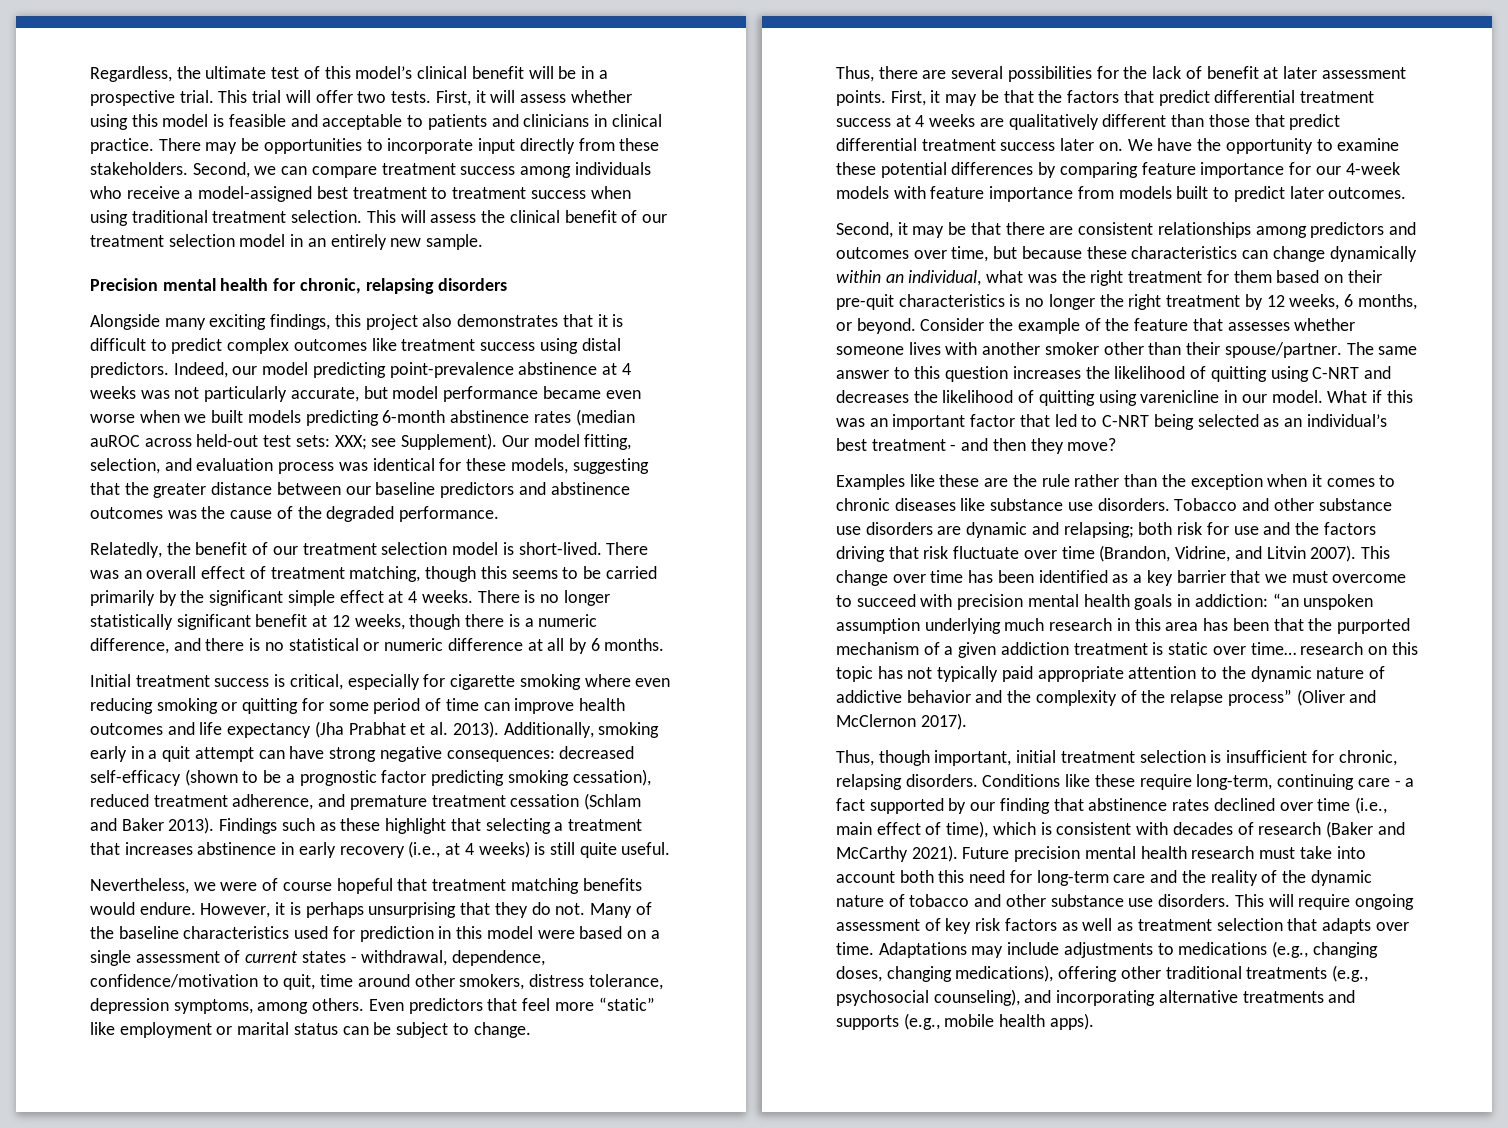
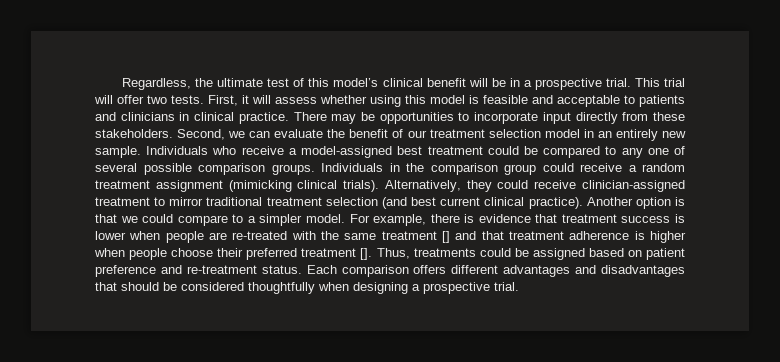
[311,162,651,178] [90,186,631,202] [90,210,560,226] compare treatment success among individuals who receive a model-assigned best treatment to treatment success when using traditional treatment selection. This will assess the clinical -> [274,129,346,138] evaluate the
[90,278,508,294] [90,314,624,330] [90,338,621,354] [90,362,631,378] [90,386,641,402] [90,409,635,426] [90,433,632,450] [90,458,649,474] [90,482,630,498] [90,506,500,522] [90,542,649,558] [90,566,657,582] [90,590,610,606] [90,614,598,630] [90,638,665,654] [90,674,671,690] [90,698,625,714] [90,721,660,738] [90,746,635,762] [90,769,651,786] [90,793,642,810] [90,817,642,834] [90,841,671,858] [90,878,642,894] [90,902,652,918] [90,926,660,942] [90,950,546,966] [90,974,663,990] [90,997,655,1014] [90,1022,531,1038] [836,66,1406,82] [836,90,1374,106] [836,114,1341,130] [836,138,1400,154] [836,162,1400,178] [836,186,1407,202] [836,222,1416,238] [836,246,1417,262] [836,270,1382,286] [836,294,1417,310] [836,318,1356,334] [836,342,1418,358] [836,366,1391,382] [836,390,1413,406] [836,414,1387,430] [836,438,1117,454] [836,474,1396,490] [836,498,1392,511] [836,522,1376,538] [836,545,1390,562] [836,570,1407,586] [836,593,1374,610] [836,618,1410,634] [836,642,1418,658] [836,666,1385,682] [836,689,1377,706] [836,713,967,730] [836,750,1397,766] [836,774,1415,790] [836,797,1387,814] [836,821,1405,838] [836,845,1366,862] [836,870,1372,886] [836,894,1414,910] [836,918,1409,934] [836,941,1378,958] [836,965,1369,982] [836,989,1356,1006] [836,1013,1094,1030] // Precision mental health for chronic, relapsing disorders // Alongside many exciting findings, this project also demonstrates that it is difficult to predict complex outcomes like treatment success using distal predictors. Indeed, our model predicting point-prevalence abstinence at 4 weeks was not particularly accurate, but model performance became even worse when we built models predicting 6-month abstinence rates (median auROC across held-out test sets: XXX; see Supplement). Our model fitting, selection, and evaluation process was identical for these models, suggesting that the greater distance between our baseline predictors and abstinence outcomes was the cause of the degraded performance. // Relatedly, the benefit of our treatment selection model is short-lived. There was an overall effect of treatment matching, though this seems to be carried primarily by the significant simple effect at 4 weeks. There is no longer statistically significant benefit at 12 weeks, though there is a numeric difference, and there is no statistical or numeric difference at all by 6 months. // Initial treatment success is critical, especially for cigarette smoking where even reducing smoking or quitting for some period of time can improve health outcomes and life expectancy (Jha Prabhat et al. 2013). Additionally, smoking early in a quit attempt can have strong negative consequences: decreased self-efficacy (shown to be a prognostic factor predicting smoking cessation), reduced treatment adherence, and premature treatment cessation (Schlam and Baker 2013). Findings such as these highlight that selecting a treatment that increases abstinence in early recovery (i.e., at 4 weeks) is still quite useful. // Nevertheless, we were of course hopeful that treatment matching benefits would endure. However, it is perhaps unsurprising that they do not. Many of the baseline characteristics used for prediction in this model were based on a single assessment of current states - withdrawal, dependence, confidence/motivation to quit, time around other smokers, distress tolerance, depression symptoms, among others. Even predictors that feel more “static” like employment or marital status can be subject to change. // Thus, there are several possibilities for the lack of benefit at later assessment points. First, it may be that the factors that predict differential treatment success at 4 weeks are qualitatively different than those that predict differential treatment success later on. We have the opportunity to examine these potential differences by comparing feature importance for our 4-week models with feature importance from models built to predict later outcomes. // Second, it may be that there are consistent relationships among predictors and outcomes over time, but because these characteristics can change dynamically within an individual, what was the right treatment for them based on their pre-quit characteristics is no longer the right treatment by 12 weeks, 6 months, or beyond. Consider the example of the feature that assesses whether someone lives with another smoker other than their spouse/partner. The same answer to this question increases the likelihood of quitting using C-NRT and decreases the likelihood of quitting using varenicline in our model. What if this was an important factor that led to C-NRT being selected as an individual’s best treatment - and then they move? // Examples like these are the rule rather than the exception when it comes to chronic diseases like substance use disorders. Tobacco and other substance use disorders are dynamic and relapsing; both risk for use and the factors driving that risk fluctuate over time (Brandon, Vidrine, and Litvin 2007). This change over time has been identified as a key barrier that we must overcome to succeed with precision mental health goals in addiction: “an unspoken assumption underlying much research in this area has been that the purported mechanism of a given addiction treatment is static over time… research on this topic has not typically paid appropriate attention to the dynamic nature of addictive behavior and the complexity of the relapse process” (Oliver and McClernon 2017). // Thus, though important, initial treatment selection is insufficient for chronic, relapsing disorders. Conditions like these require long-term, continuing care - a fact supported by our finding that abstinence rates declined over time (i.e., main effect of time), which is consistent with decades of research (Baker and McCarthy 2021). Future precision mental health research must take into account both this need for long-term care and the reality of the dynamic nature of tobacco and other substance use disorders. This will require ongoing assessment of key risk factors as well as treatment selection that adapts over time. Adaptations may include adjustments to medications (e.g., changing doses, changing medications), offering other traditional treatments (e.g., psychosocial counseling), and incorporating alternative treatments and supports (e.g., mobile health apps). -> [146,146,685,158] [95,163,685,175] [95,180,685,192] [95,197,685,209] [95,214,685,226] [95,231,686,243] [94,248,685,260] [95,265,685,277] [95,282,519,294] Individuals who receive a model-assigned best treatment could be compared to any one of several possible comparison groups. Individuals in the comparison group could receive a random treatment assignment (mimicking clinical trials). Alternatively, they could receive clinician-assigned treatment to mirror traditional treatment selection (and best current clinical practice). Another option is that we could compare to a simpler model. For example, there is evidence that treatment success is lower when people are re-treated with the same treatment [] and that treatment adherence is higher when people choose their preferred treatment []. Thus, treatments could be assigned based on patient preference and re-treatment status. Each comparison offers different advantages and disadvantages that should be considered thoughtfully when designing a prospective trial.

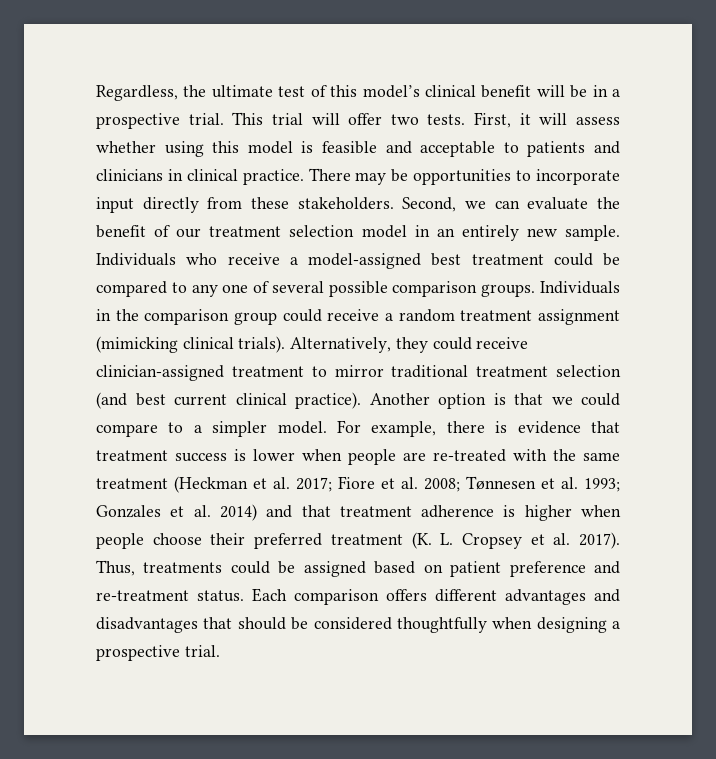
[442,231,450,243] [] -> [174,476,620,493] [96,504,257,521] (Heckman et al. 2017; Fiore et al. 2008; Tønnesen et al. 1993; Gonzales et al. 2014)
[360,248,373,260] []. -> [411,532,620,549] (K. L. Cropsey et al. 2017).

